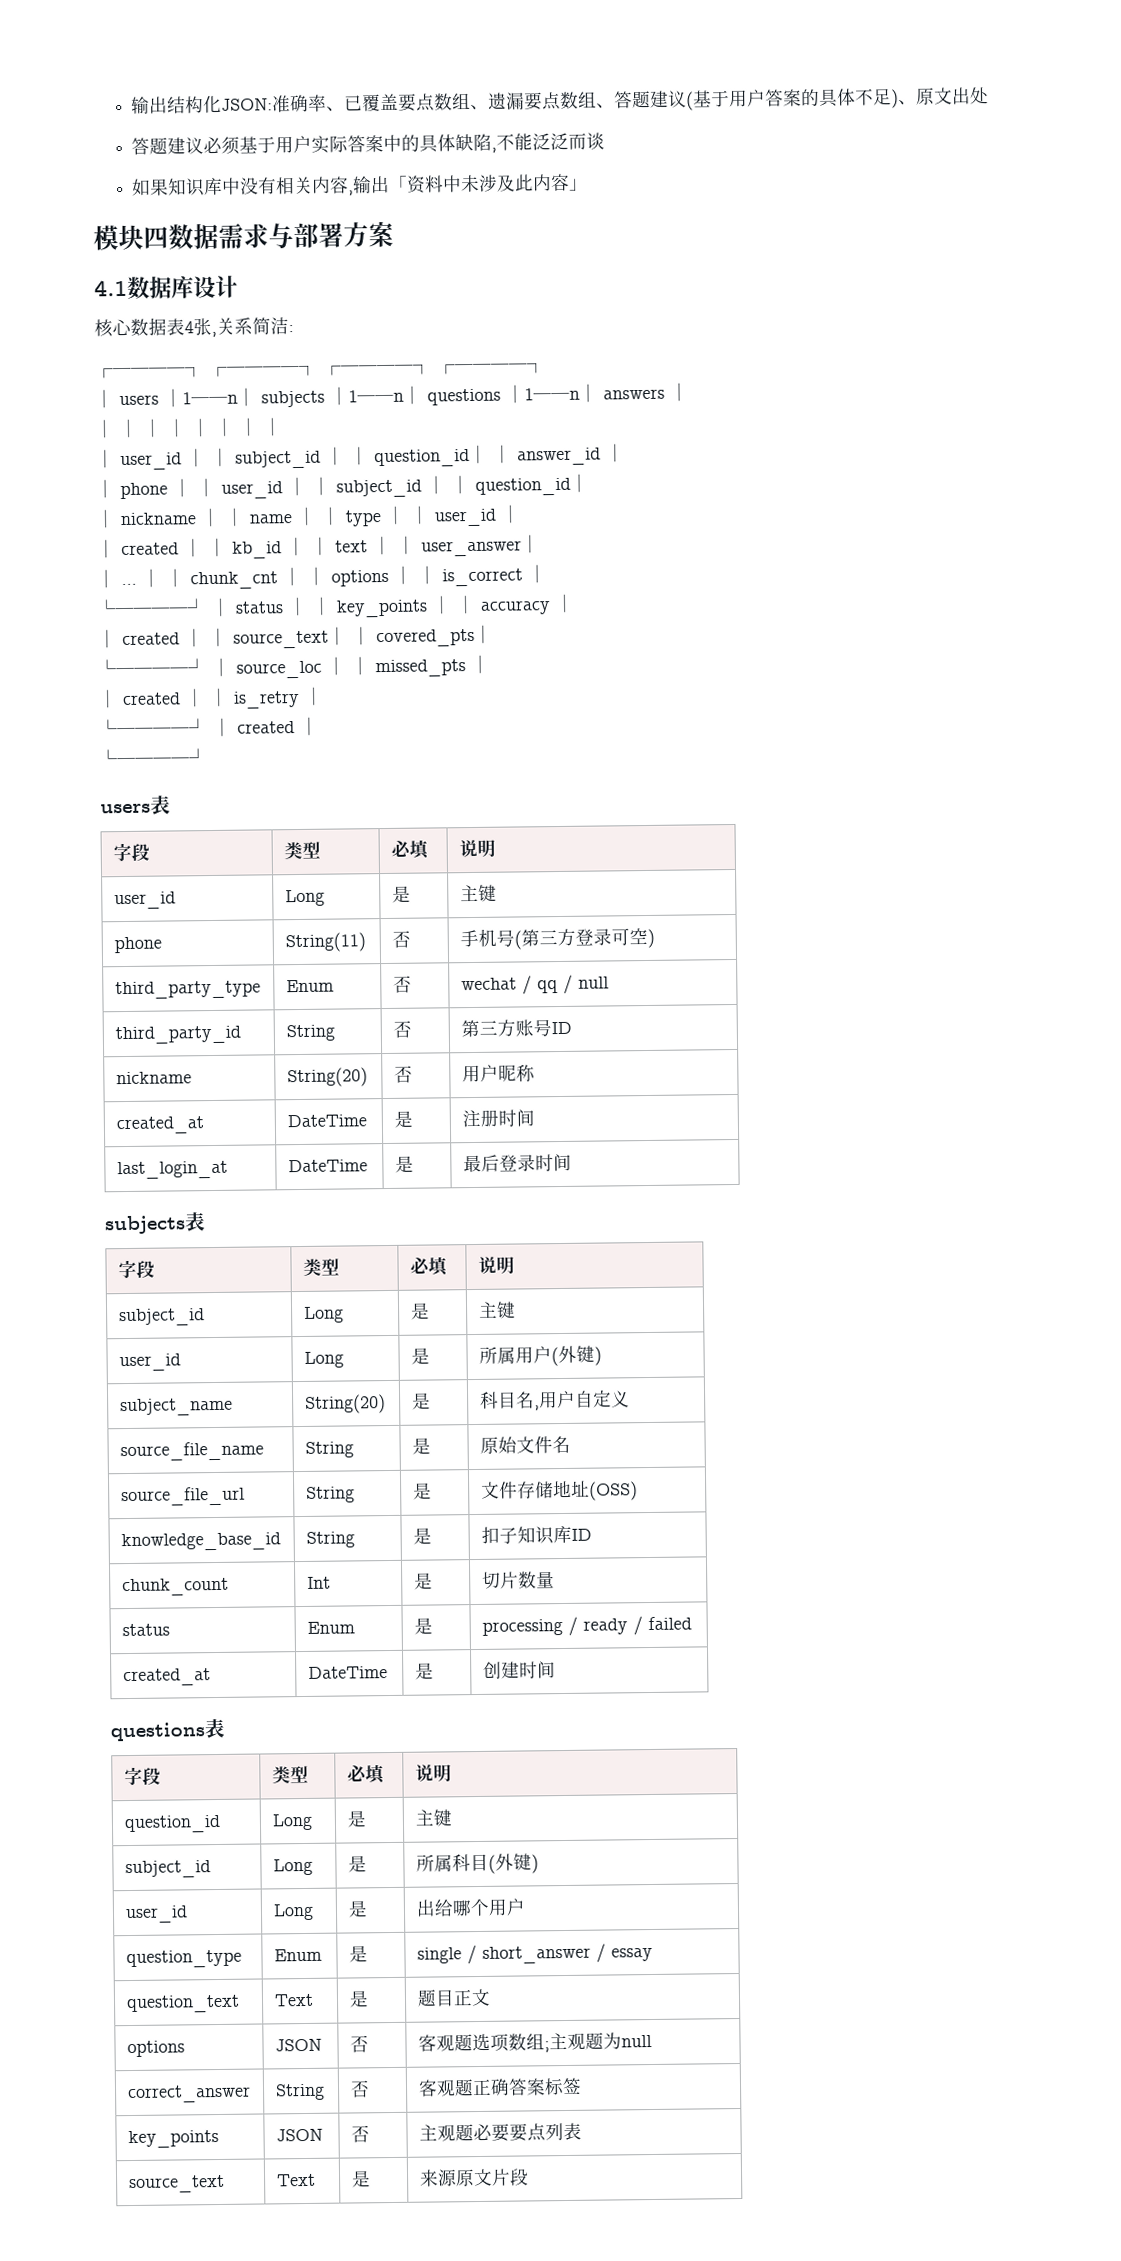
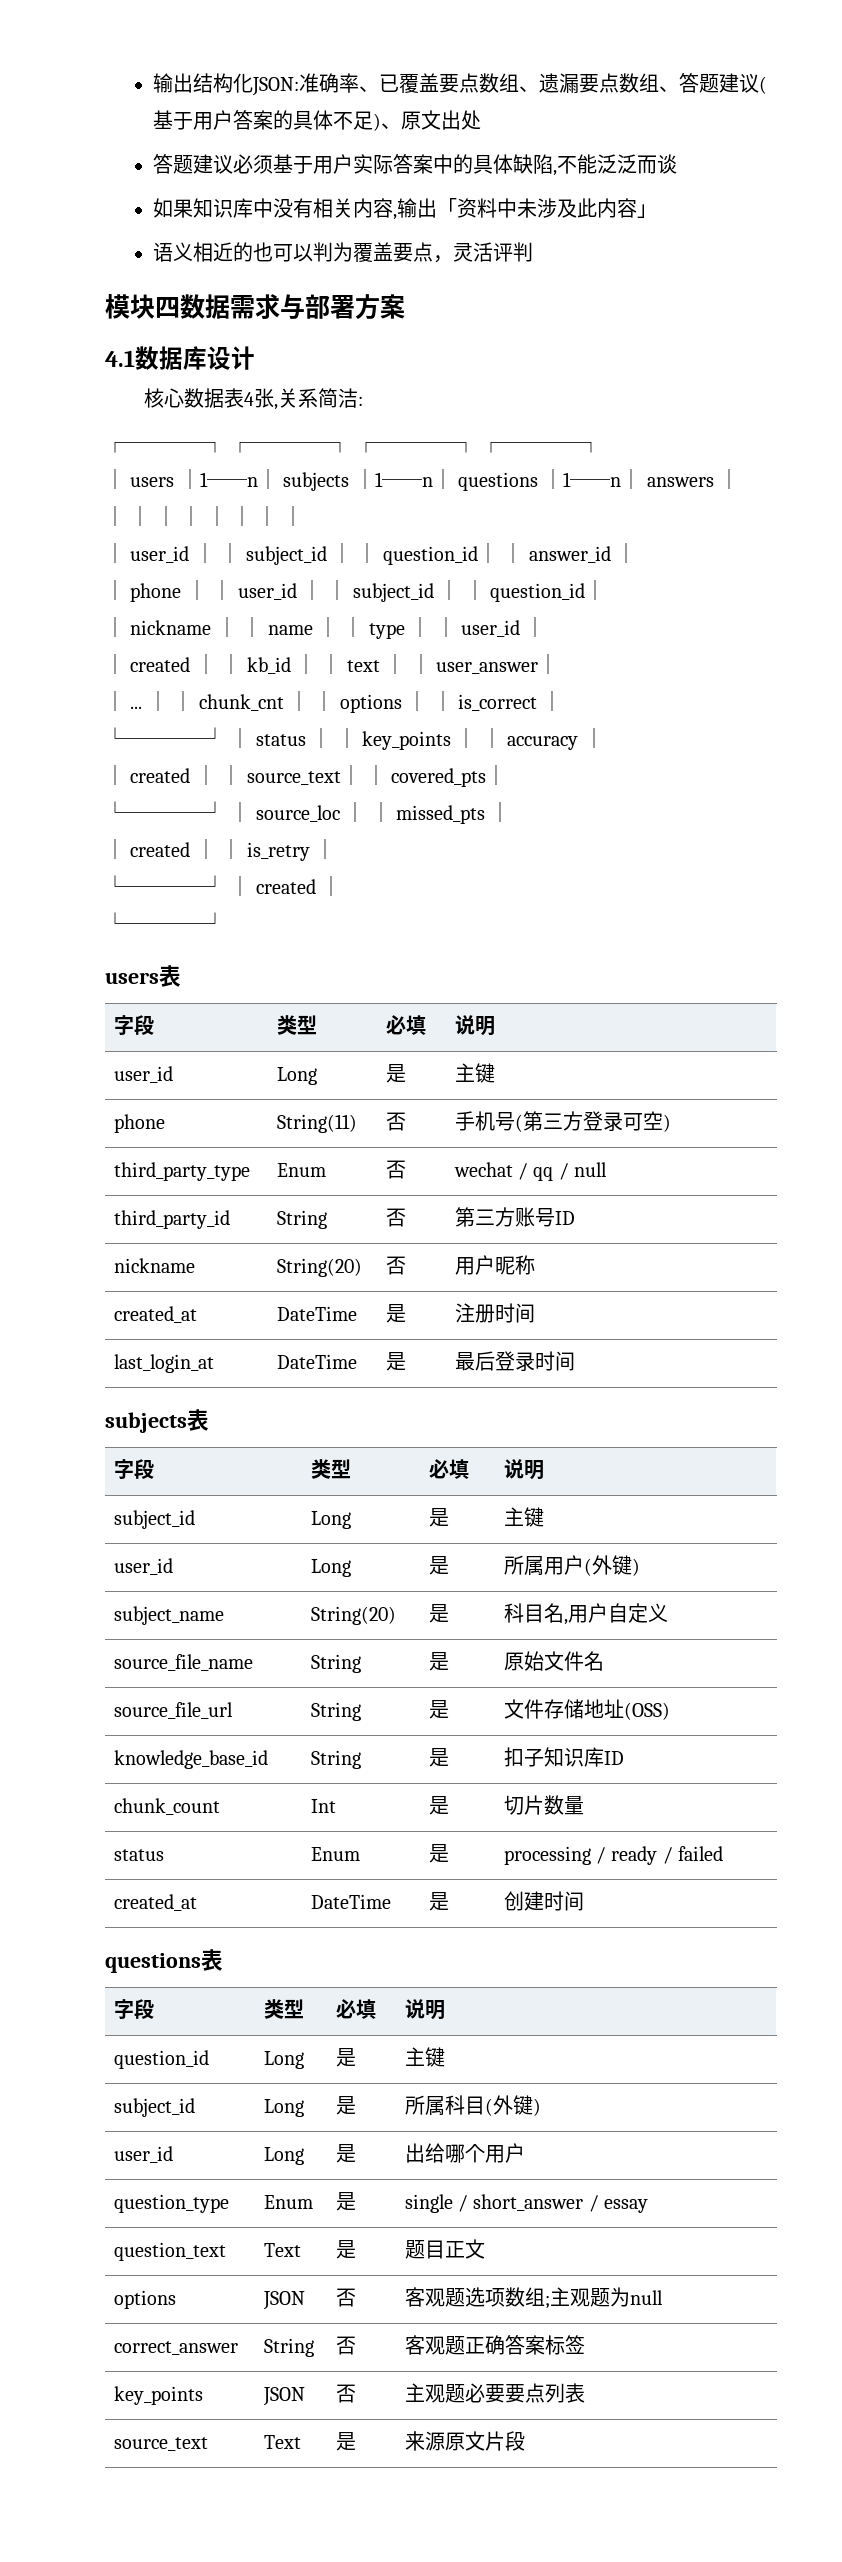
(589, 184) none -> [152,242,533,263] // 语义相近的也可以判为覆盖要点，灵活评判

